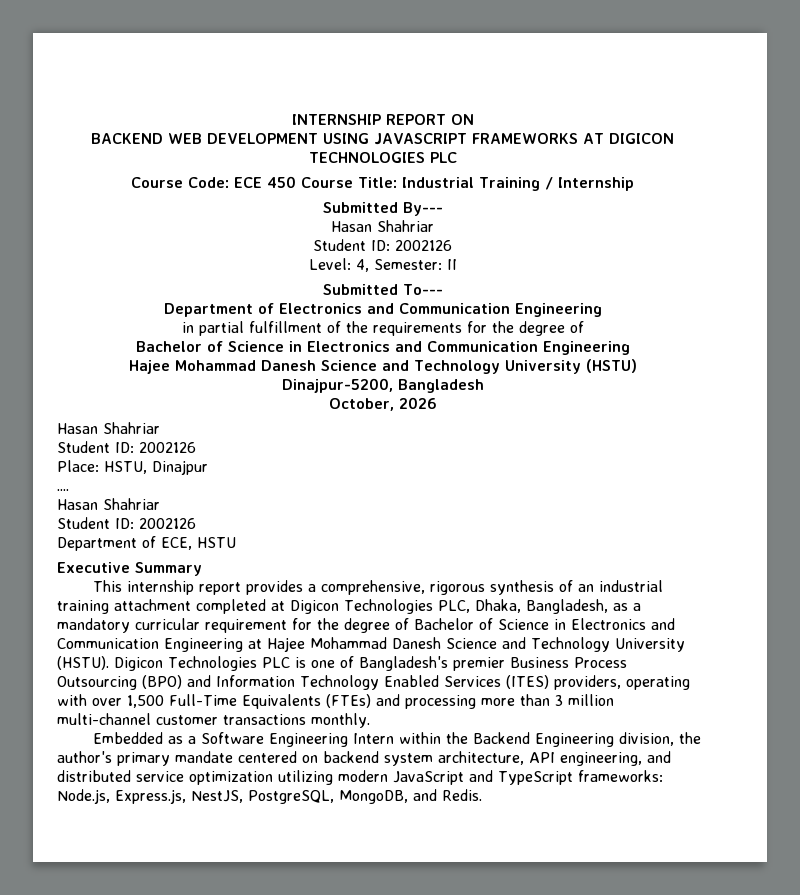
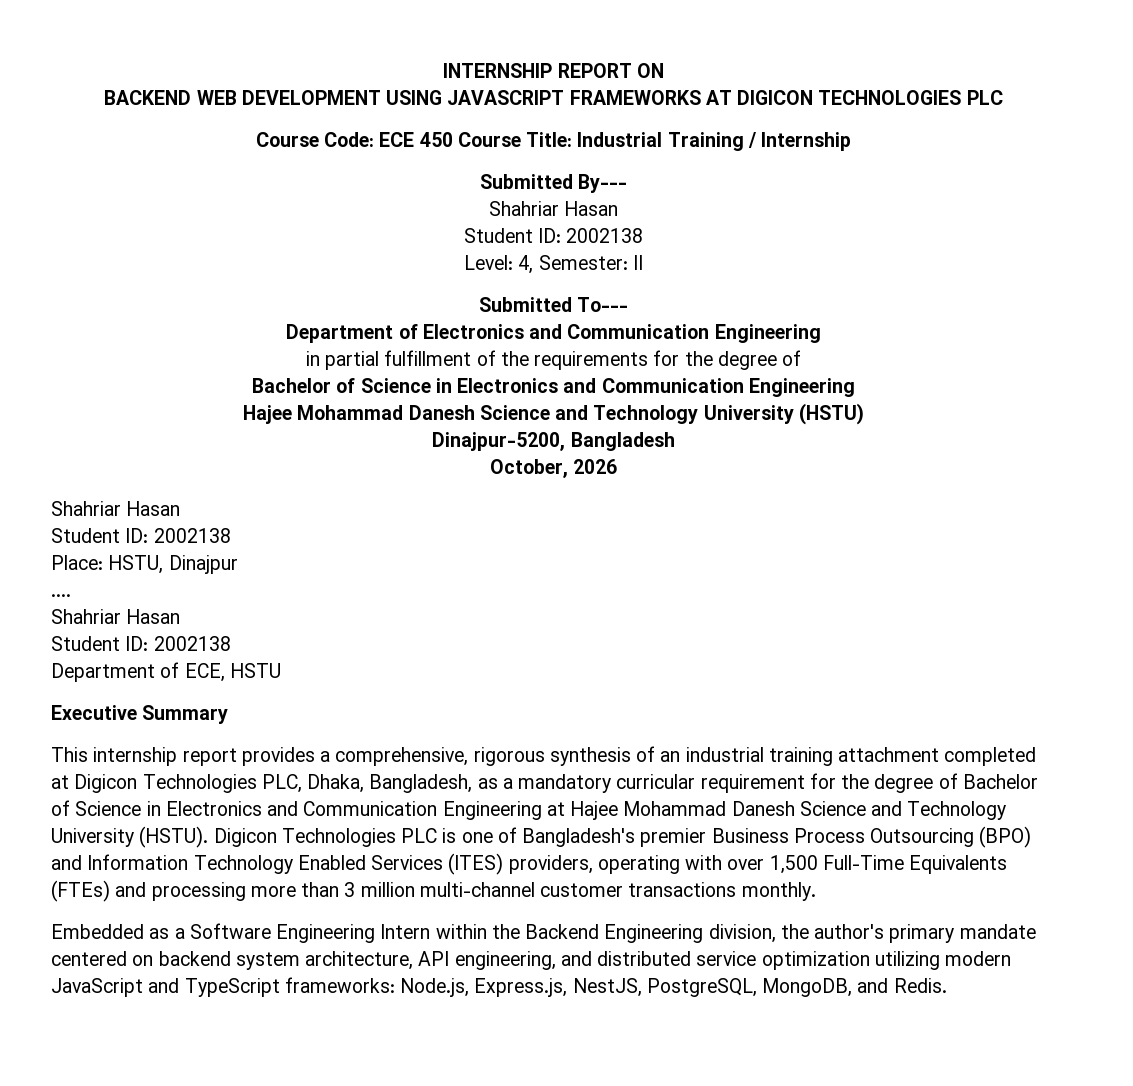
[331,220,434,232] [313,239,452,251] Hasan Shahriar // Student ID: 2002126 -> [488,201,619,216] [463,228,644,243] Shahriar Hasan // Student ID: 2002138
[57,422,160,434] [57,441,196,453] Hasan Shahriar // Student ID: 2002126 -> [51,501,181,516] [51,528,231,543] Shahriar Hasan // Student ID: 2002138
[57,498,160,510] [57,517,196,529] Hasan Shahriar // Student ID: 2002126 -> [51,609,181,624] [51,636,231,651] Shahriar Hasan // Student ID: 2002138

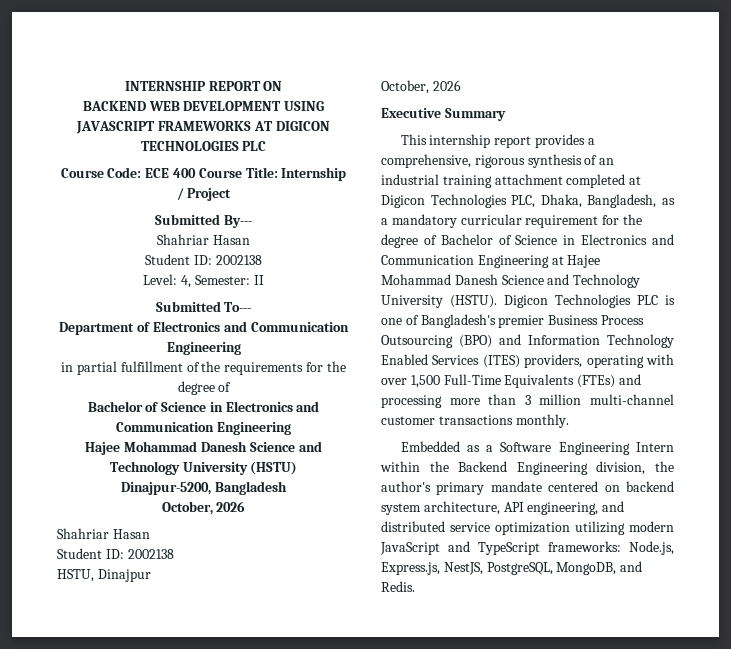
[419,132,453,147] 450 -> [173,168,196,178] 400
[577,132,852,151] Industrial Training / Internship -> [281,167,347,181] [176,188,232,201] Internship / Project
[51,555,103,570] Place: -> (174, 554) none
[51,594,71,597] [51,609,181,624] [51,636,231,651] [51,662,281,682] .... // Shahriar Hasan // Student ID: 2002138 // Department of ECE, HSTU -> [381,80,461,94] October, 2026

